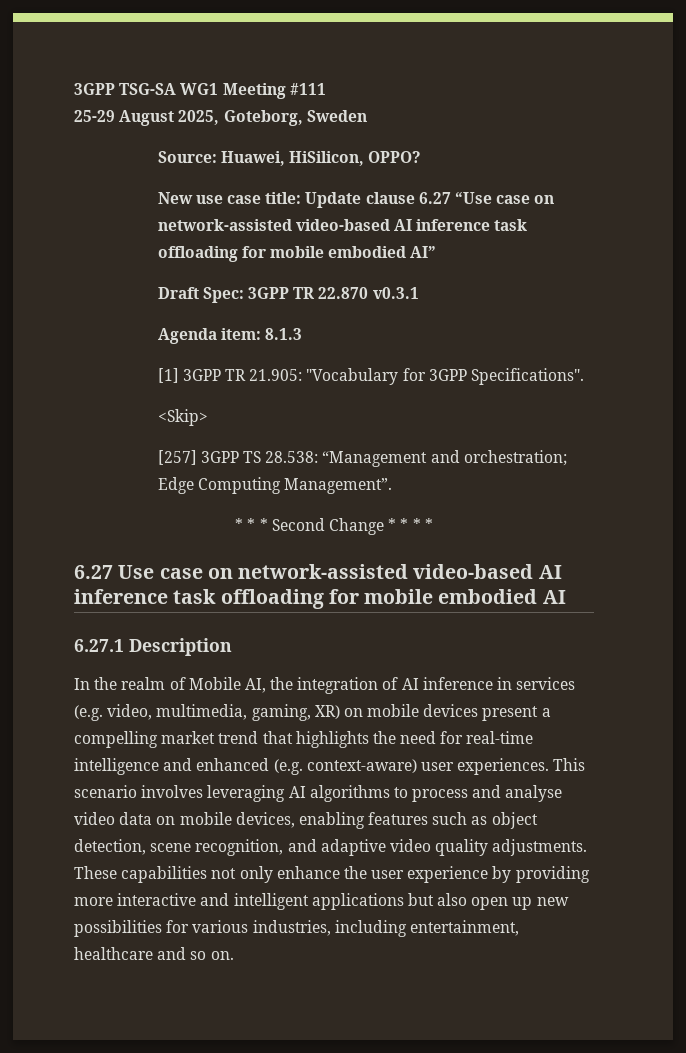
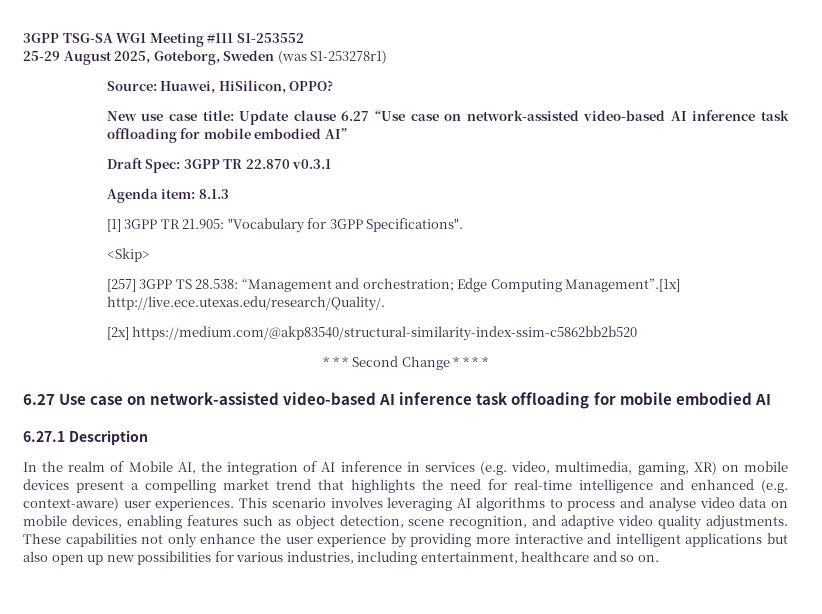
(326, 89) none -> [236,33,304,43] S1-253552
(367, 116) none -> [277,50,388,64] (was S1-253278r1)
[284,478,393,494] Management”. -> [565,278,681,292] [106,296,385,311] [106,326,638,341] Management”.[1x] http://live.ece.utexas.edu/research/Quality/. // [2x] https://medium.com/@akp83540/structural-similarity-index-ssim-c5862bb2b520

